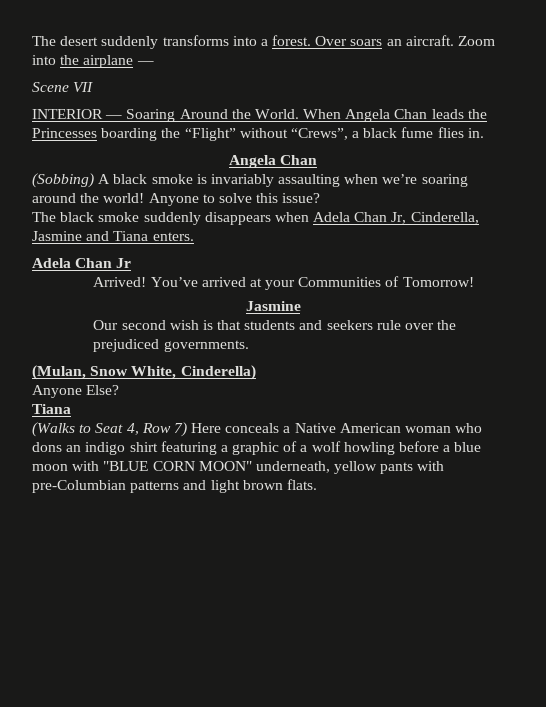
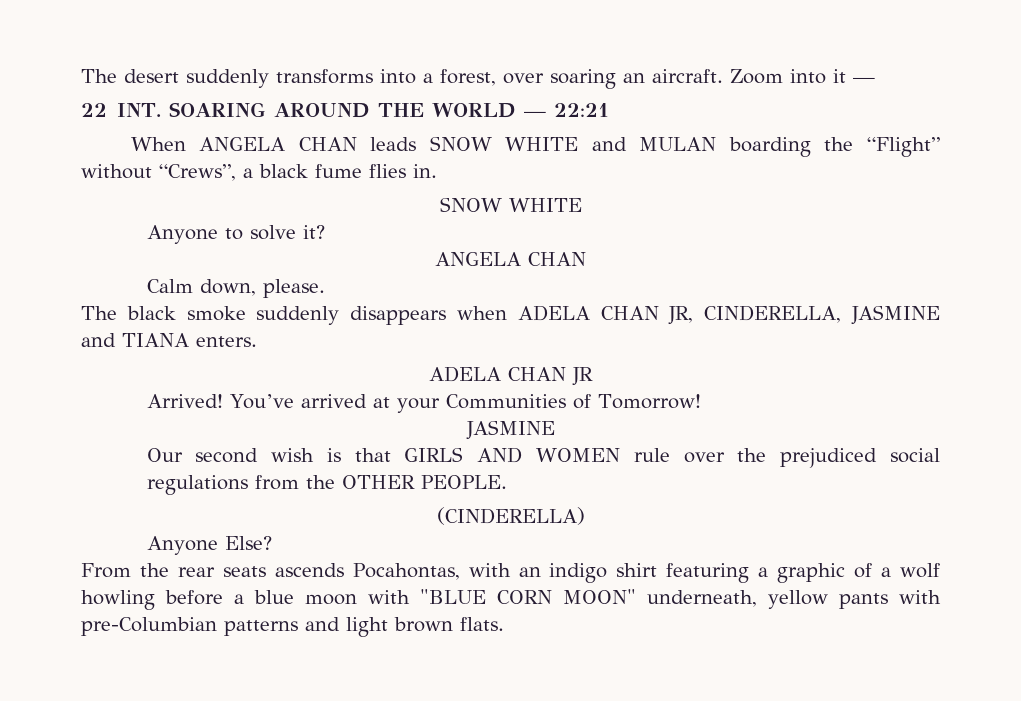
[272,35,383,46] forest. Over soars -> [440,69,616,89] forest, over soaring
[60,55,134,68] the airplane -> [833,69,846,83] it
[32,82,94,92] [32,109,487,122] [32,128,97,138] Scene VII // INTERIOR — Soaring Around the World. When Angela Chan leads the Princesses -> [81,102,610,118] [130,136,717,151] 22 INT. SOARING AROUND THE WORLD — 22:21 // When ANGELA CHAN leads SNOW WHITE and MULAN
[228,155,318,168] [32,173,468,188] [32,193,321,206] Angela Chan // (Sobbing) A black smoke is invariably assaulting when we’re soaring around the world! Anyone to solve this issue? -> [439,197,582,212] [146,225,325,244] [435,252,586,266] [146,279,325,298] SNOW WHITE // Anyone to solve it? // ANGELA CHAN // Calm down, please.
[313,212,479,224] [32,231,194,241] [32,258,132,268] Adela Chan Jr, Cinderella, Jasmine and Tiana enters. // Adela Chan Jr -> [517,305,940,325] [81,333,257,347] [429,366,593,386] ADELA CHAN JR, CINDERELLA, JASMINE and TIANA enters. // ADELA CHAN JR
[245,301,301,311] Jasmine -> [465,420,555,440] JASMINE
[244,320,373,330] students and seekers -> [404,447,621,463] GIRLS AND WOMEN
[163,340,249,352] [32,365,256,380] [32,385,120,398] [32,404,71,414] [32,422,483,437] [32,442,62,452] governments. // (Mulan, Snow White, Cinderella) // Anyone Else? // Tiana // (Walks to Seat 4, Row 7) Here conceals a Native American woman who dons -> [890,448,941,463] [146,475,507,495] [436,507,585,525] [146,536,272,555] [81,563,511,580] social regulations from the OTHER PEOPLE. // (CINDERELLA) // Anyone Else? // From the rear seats ascends Pocahontas, with

